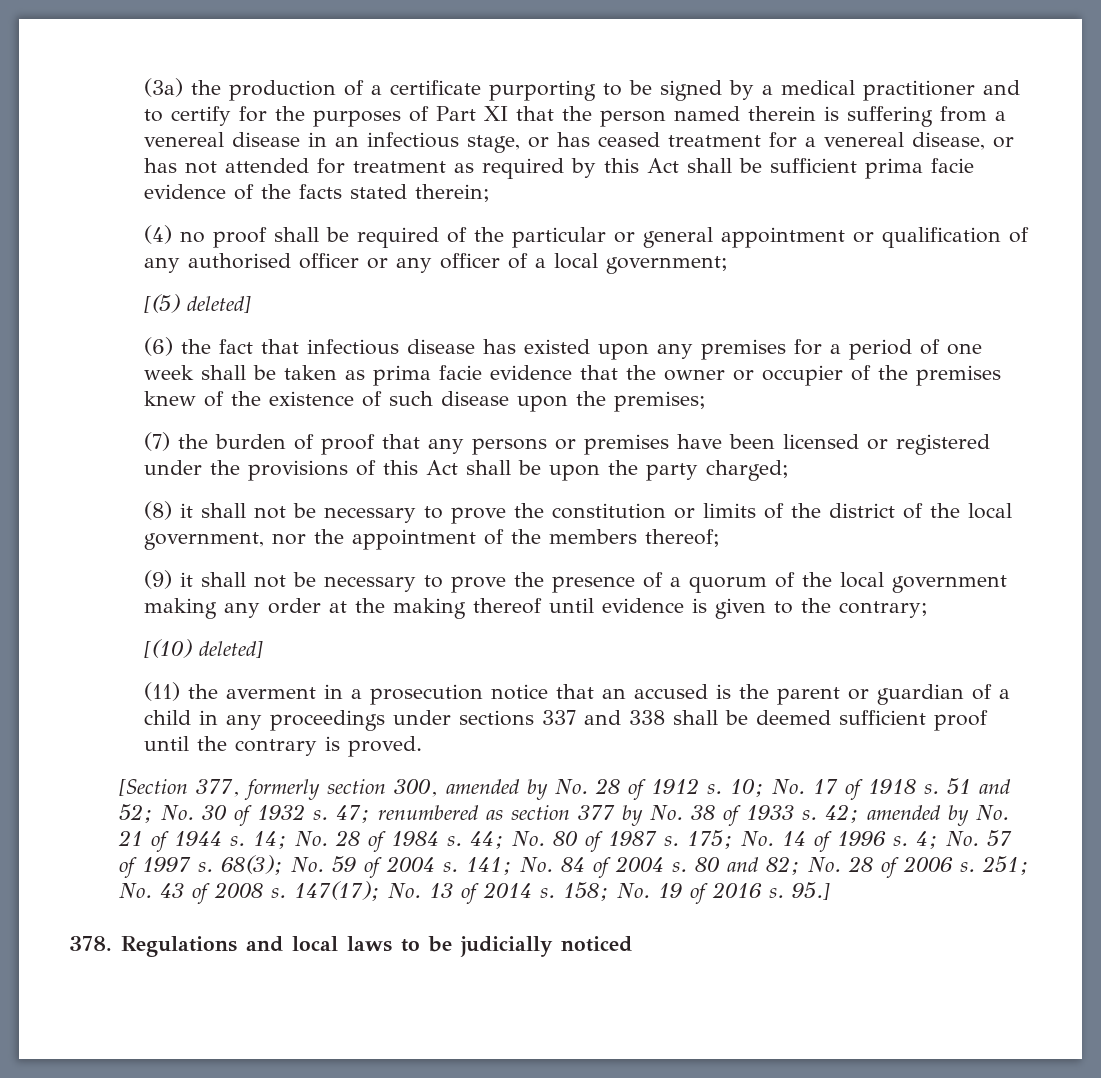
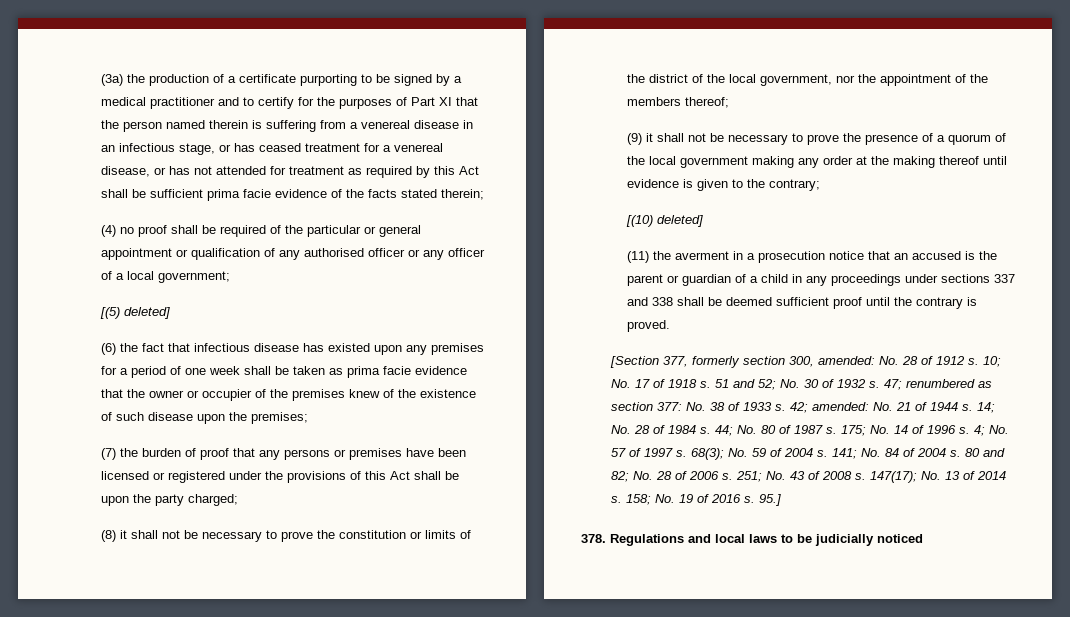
[445,779,548,800] amended by -> [818,356,876,365] amended:
[577,805,643,826] 377 by -> [657,402,683,411] 377:
[866,805,969,826] amended by -> [812,402,870,411] amended:

